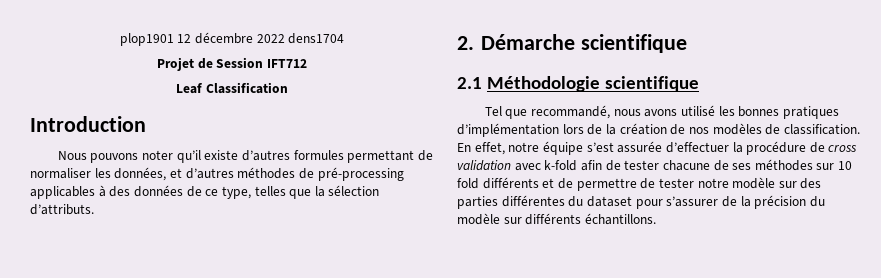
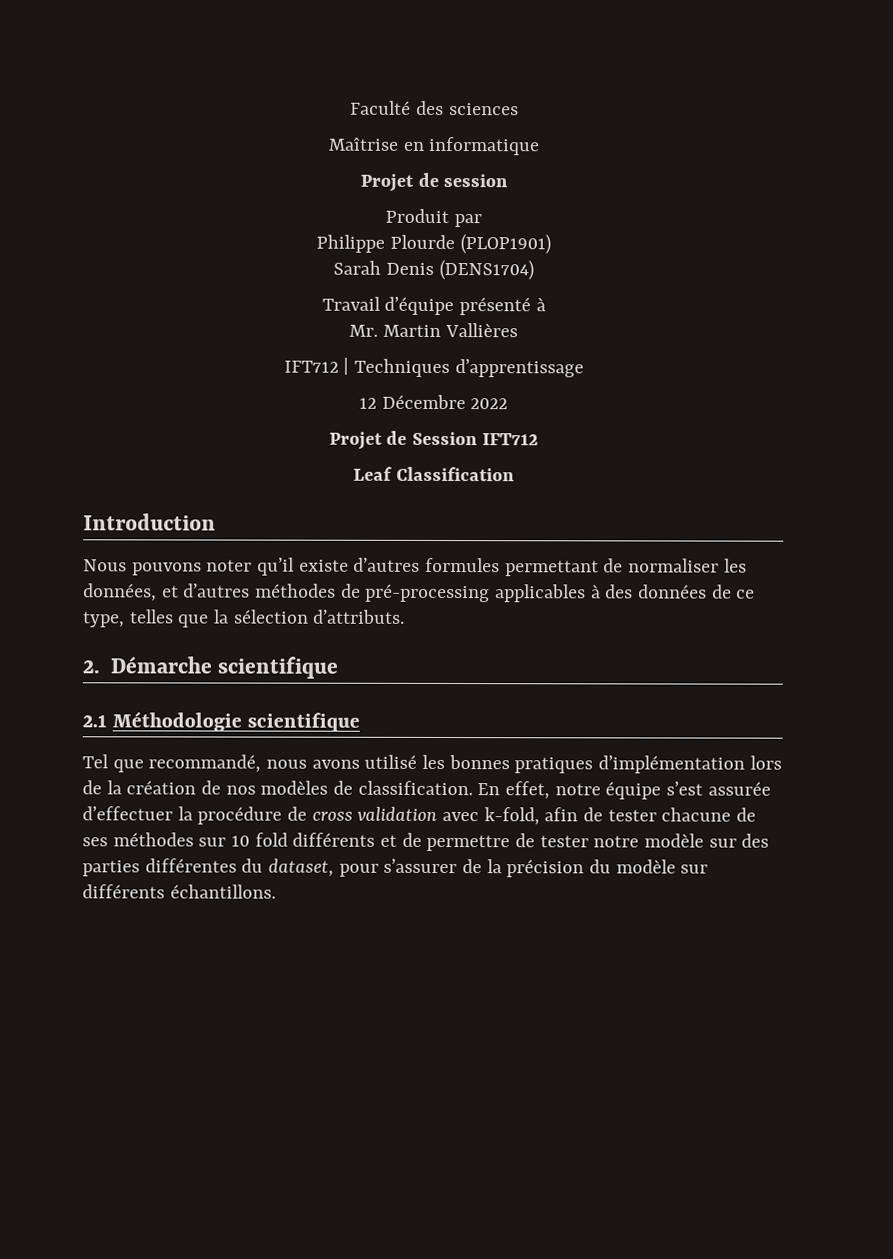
[119,32,253,46] plop1901 12 décembre -> [350,100,519,116] [328,136,541,156] [359,172,509,192] [385,208,482,228] [316,234,551,255] [333,259,534,281] [321,296,546,316] [349,322,518,338] [283,357,584,378] [358,394,466,410] Faculté des sciences // Maîtrise en informatique // Projet de session // Produit par // Philippe Plourde (PLOP1901) // Sarah Denis (DENS1704) // Travail d’équipe présenté à // Mr. Martin Vallières // IFT712 | Techniques d’apprentissage // 12 Décembre
[288,33,345,44] dens1704 -> (509, 404) none
[544,160,578,171] k-fold -> [483,807,540,826] k-fold,
[586,196,632,207] dataset -> [268,858,335,877] dataset,

